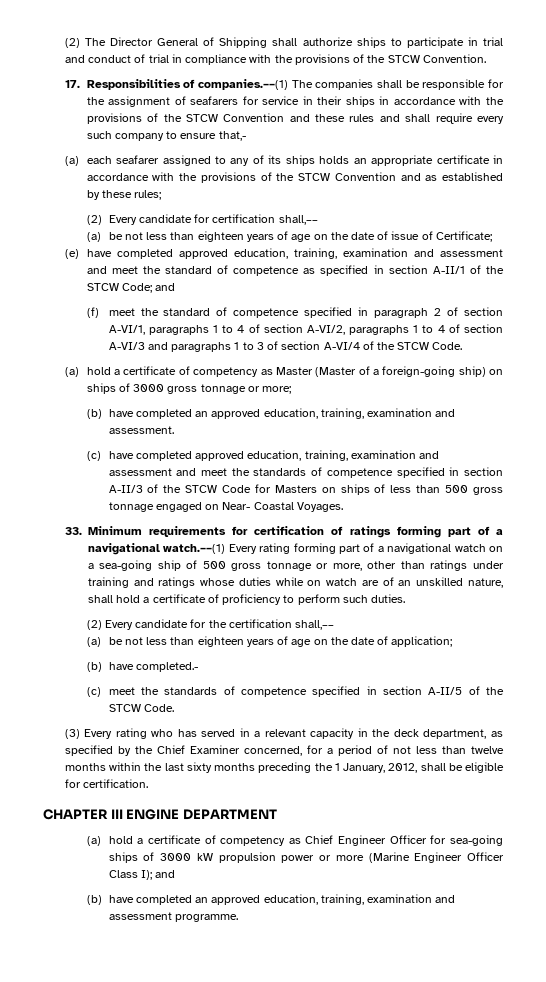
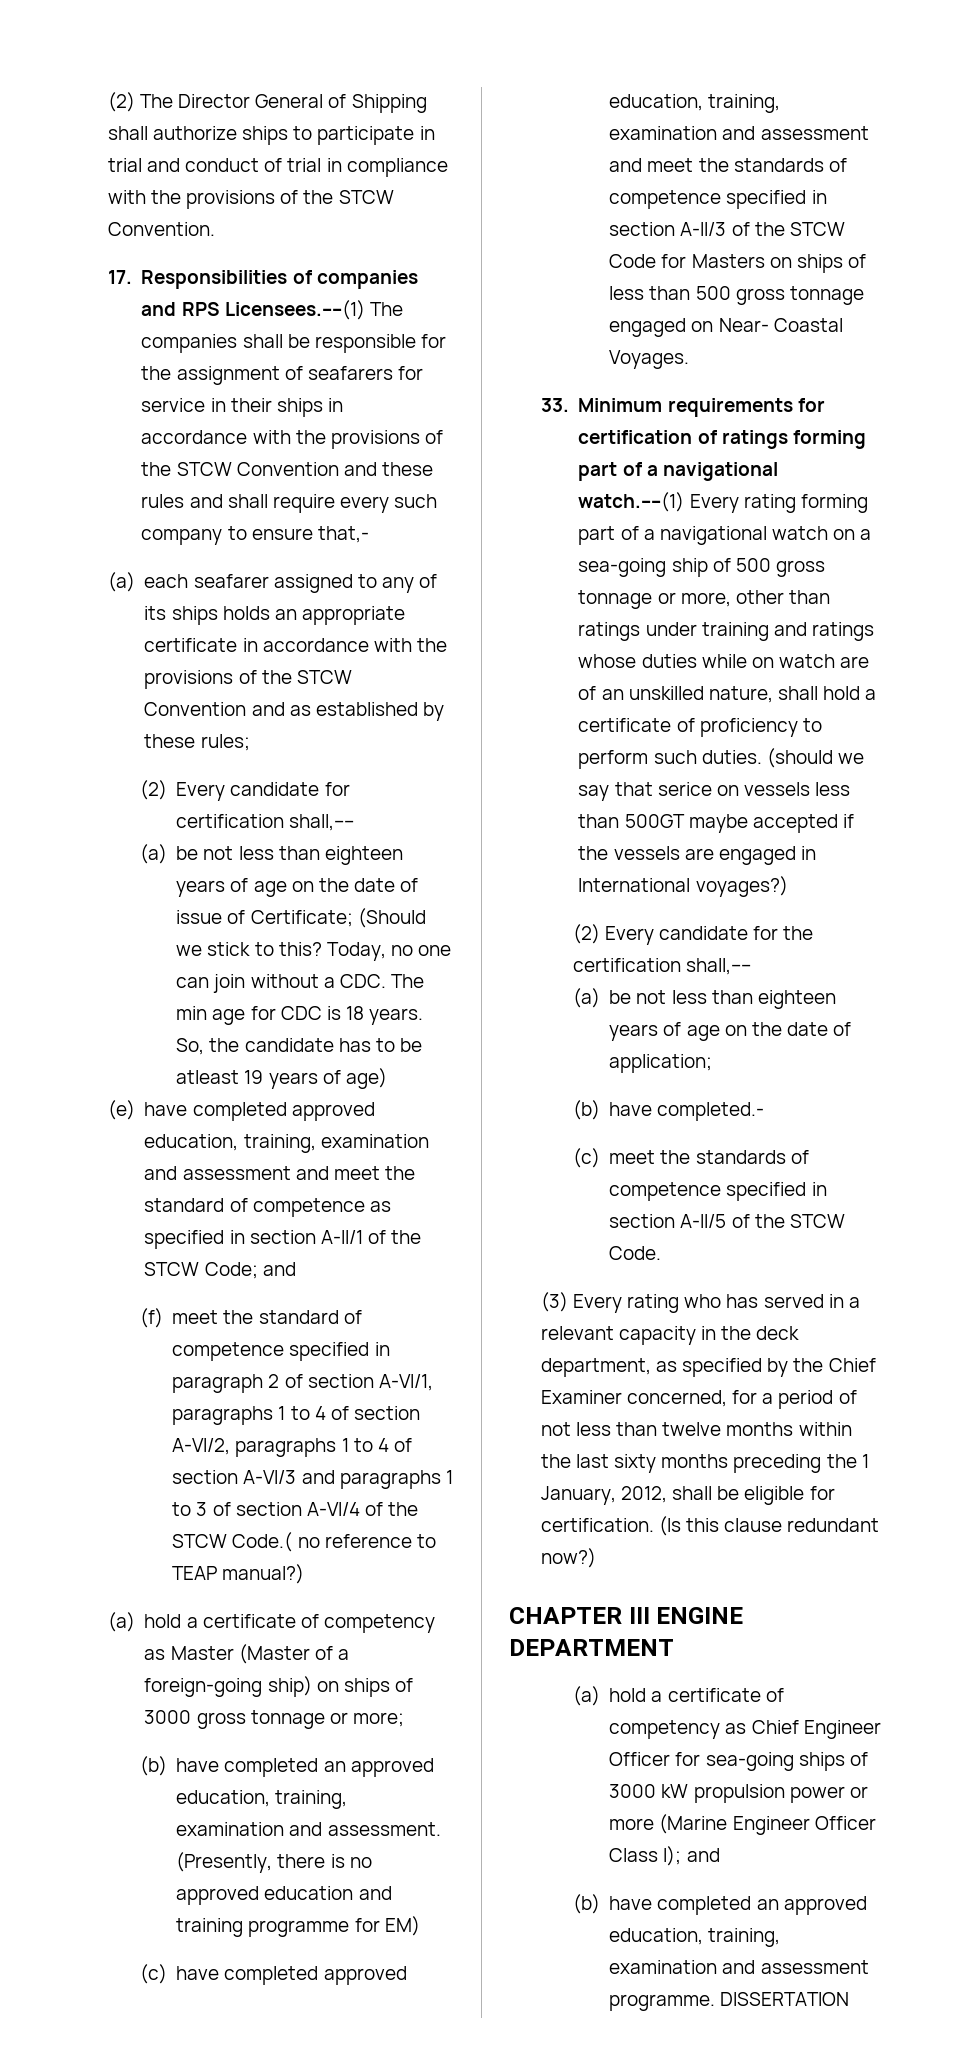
[198,79,289,90] companies.––(1) -> [316,270,418,289] [141,300,365,320] companies and RPS Licensees.––(1)
(492, 236) none -> [357,908,426,928] [176,942,452,961] [176,974,424,993] [176,1006,424,1025] [176,1038,422,1055] [176,1068,387,1089] (Should we stick to this? Today, no one can join without a CDC. The min age for CDC is 18 years. So, the candidate has to be atleast 19 years of age)
[432,342,463,350] Code. -> [232,1532,436,1552] [172,1564,305,1584] Code.( no reference to TEAP manual?)
(174, 430) none -> [176,1852,372,1873] [176,1886,392,1905] [176,1916,420,1937] (Presently, there is no approved education and training programme for EM)
(406, 598) none -> [766,748,864,768] [578,782,851,801] [578,814,854,833] [578,846,816,865] [578,876,788,897] (should we say that serice on vessels less than 500GT maybe accepted if the vessels are engaged in International voyages?)
(149, 783) none -> [659,1516,880,1536] [540,1548,596,1568] (Is this clause redundant now?)
(238, 918) none -> [720,1992,850,2006] DISSERTATION

